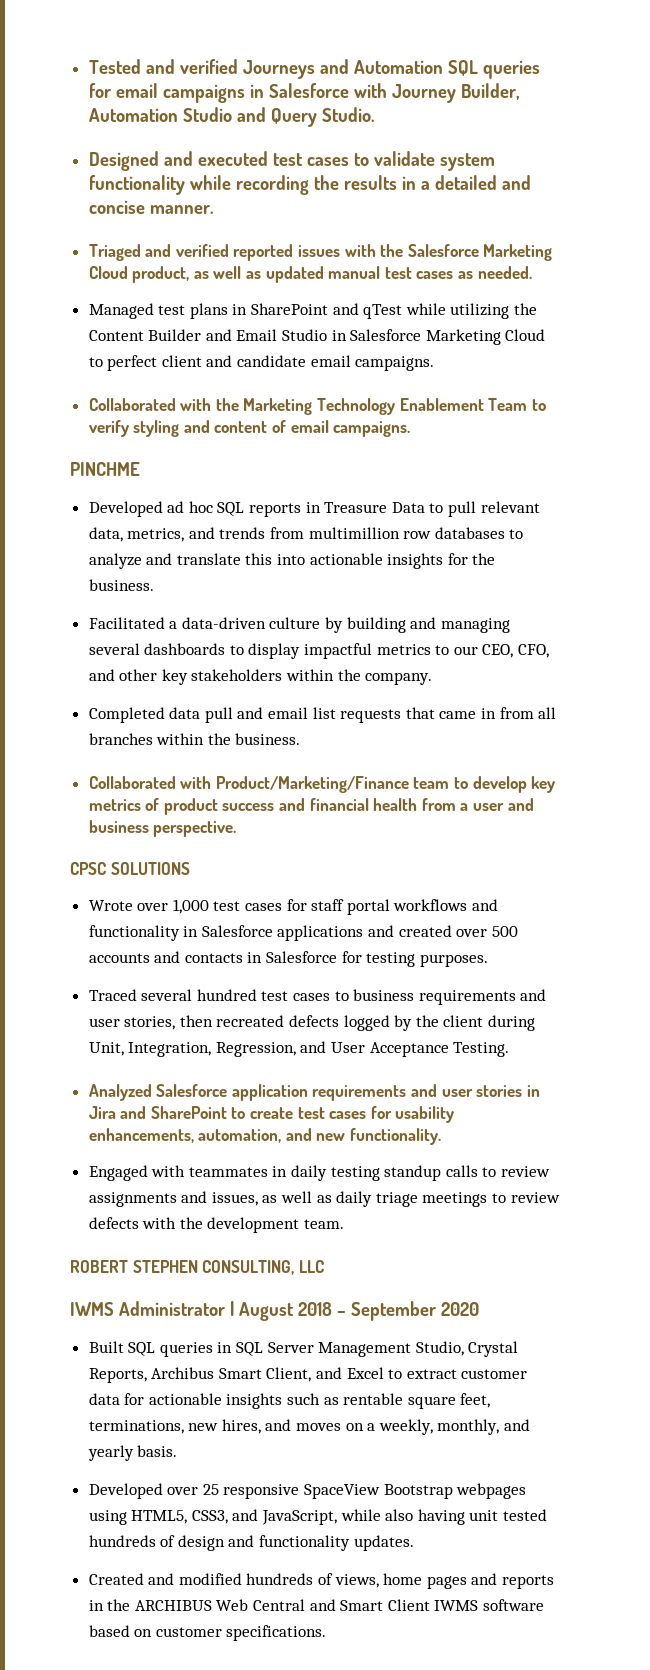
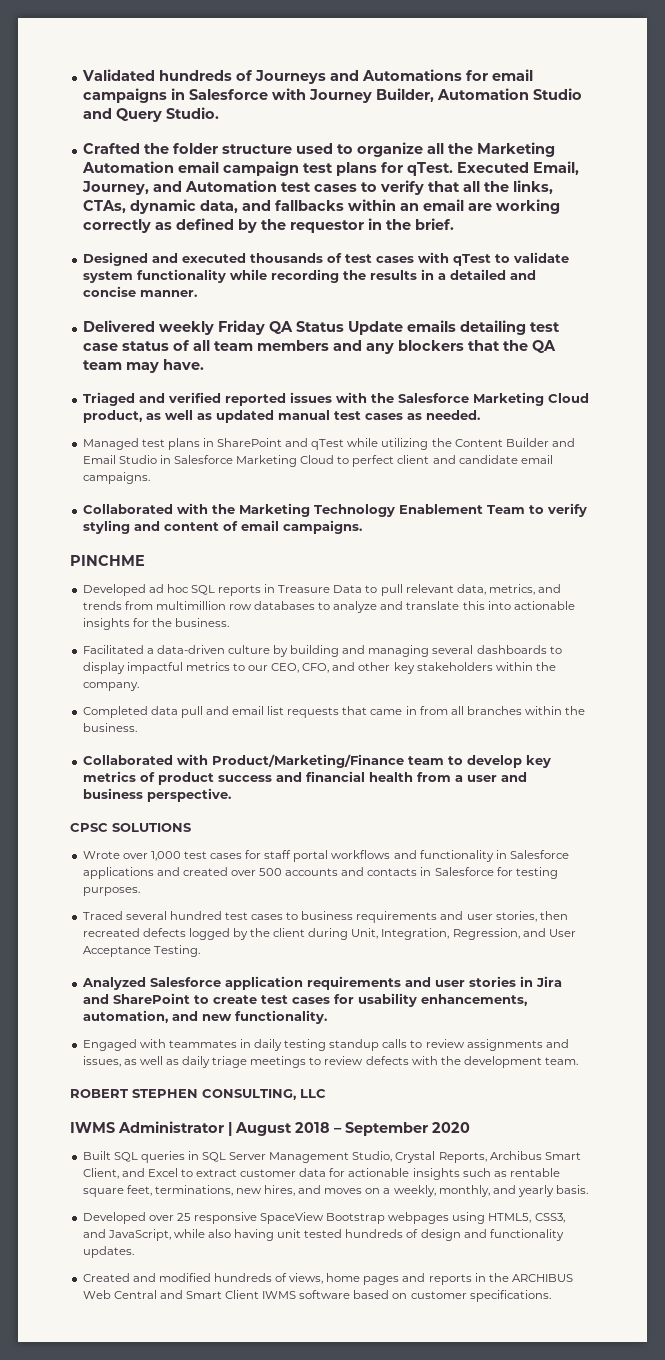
[88,59,540,79] Tested and verified Journeys and Automation SQL queries -> [81,69,462,84] Validated hundreds of Journeys and Automations
[88,151,349,171] Designed and executed test cases -> [82,142,555,157] [81,161,579,176] [81,180,553,195] [82,199,560,214] [82,218,454,233] [82,252,491,266] Crafted the folder structure used to organize all the Marketing Automation email campaign test plans for qTest. Executed Email, Journey, and Automation test cases to verify that all the links, CTAs, dynamic data, and fallbacks within an email are working correctly as defined by the requestor in the brief. // Designed and executed thousands of test cases with qTest
(214, 209) none -> [82,320,560,335] [82,340,556,354] [82,359,204,373] // Delivered weekly Friday QA Status Update emails detailing test case status of all team members and any blockers that the QA team may have.

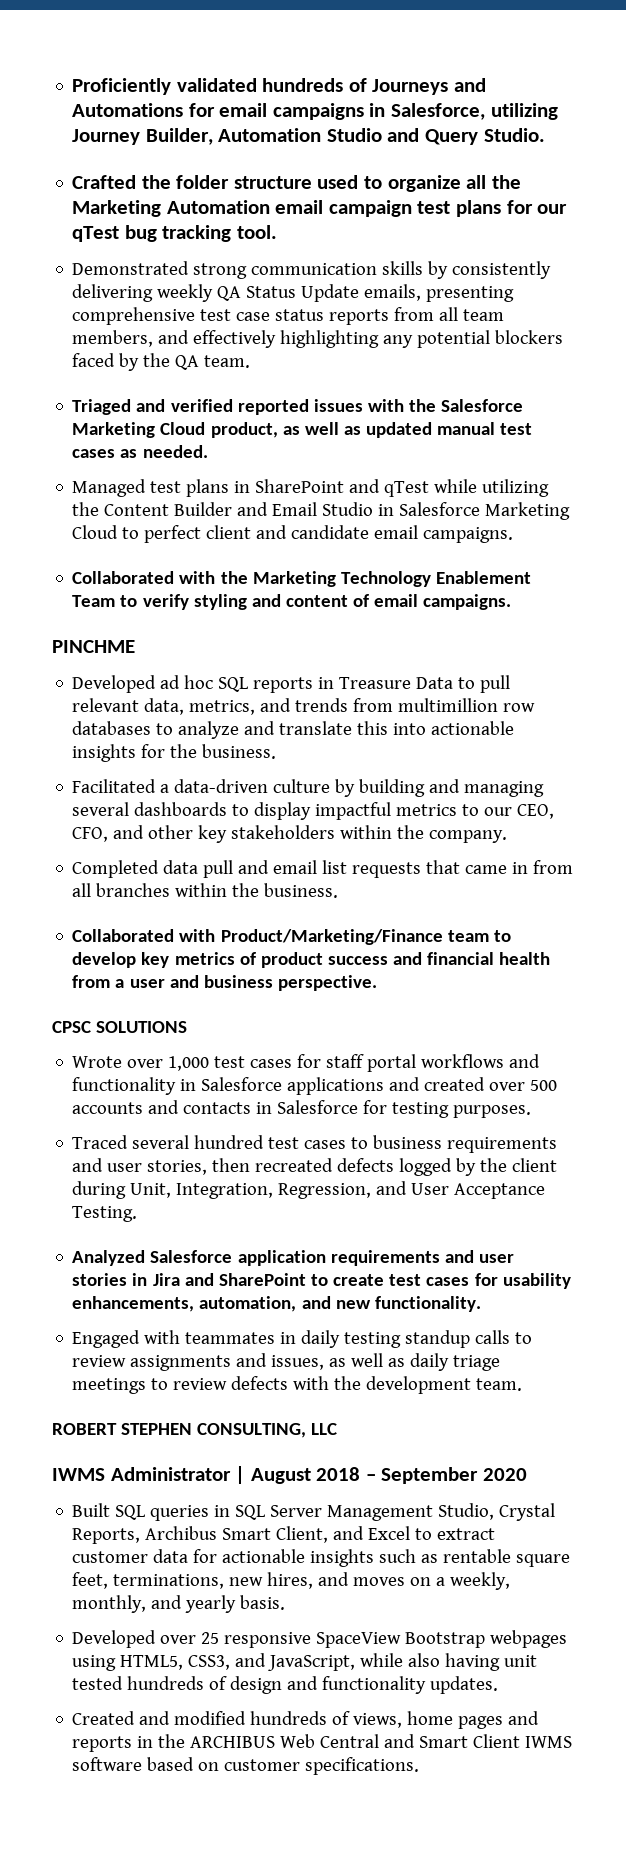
[81,69,155,81] Validated -> [72,78,257,95] Proficiently validated
[188,88,306,100] Salesforce with -> [391,103,558,120] Salesforce, utilizing
[406,161,579,176] [81,180,553,195] [82,199,560,214] [82,218,454,233] [82,252,569,266] [82,269,536,283] [82,286,197,297] [82,320,560,335] [82,340,556,354] [82,359,204,373] qTest. Executed Email, Journey, and Automation test cases to verify that all the links, CTAs, dynamic data, and fallbacks within an email are working correctly as defined by the requestor in the brief. // Designed and executed thousands of test cases with qTest to validate system functionality while recording the results in a detailed and concise manner. // Delivered weekly Friday QA Status Update emails detailing test case status of all team members and any blockers that the QA team may have. -> [537,204,568,214] [72,225,277,242] [72,261,552,279] [72,284,515,302] [72,307,505,325] [72,330,564,348] [72,353,251,371] our qTest bug tracking tool. // Demonstrated strong communication skills by consistently delivering weekly QA Status Update emails, presenting comprehensive test case status reports from all team members, and effectively highlighting any potential blockers faced by the QA team.

